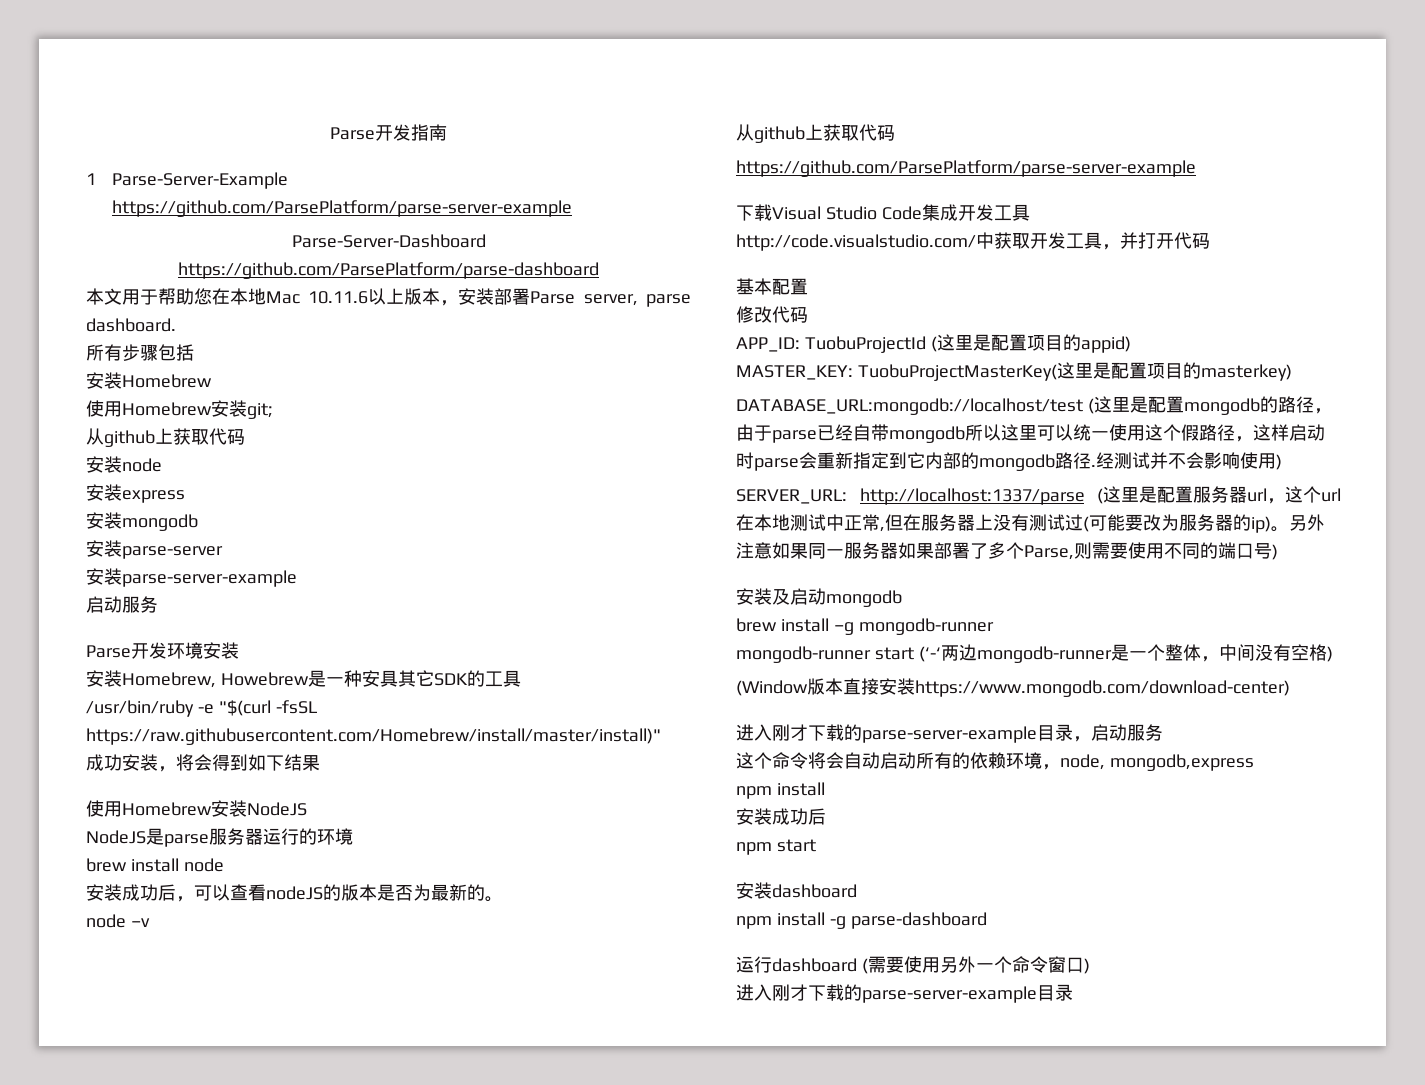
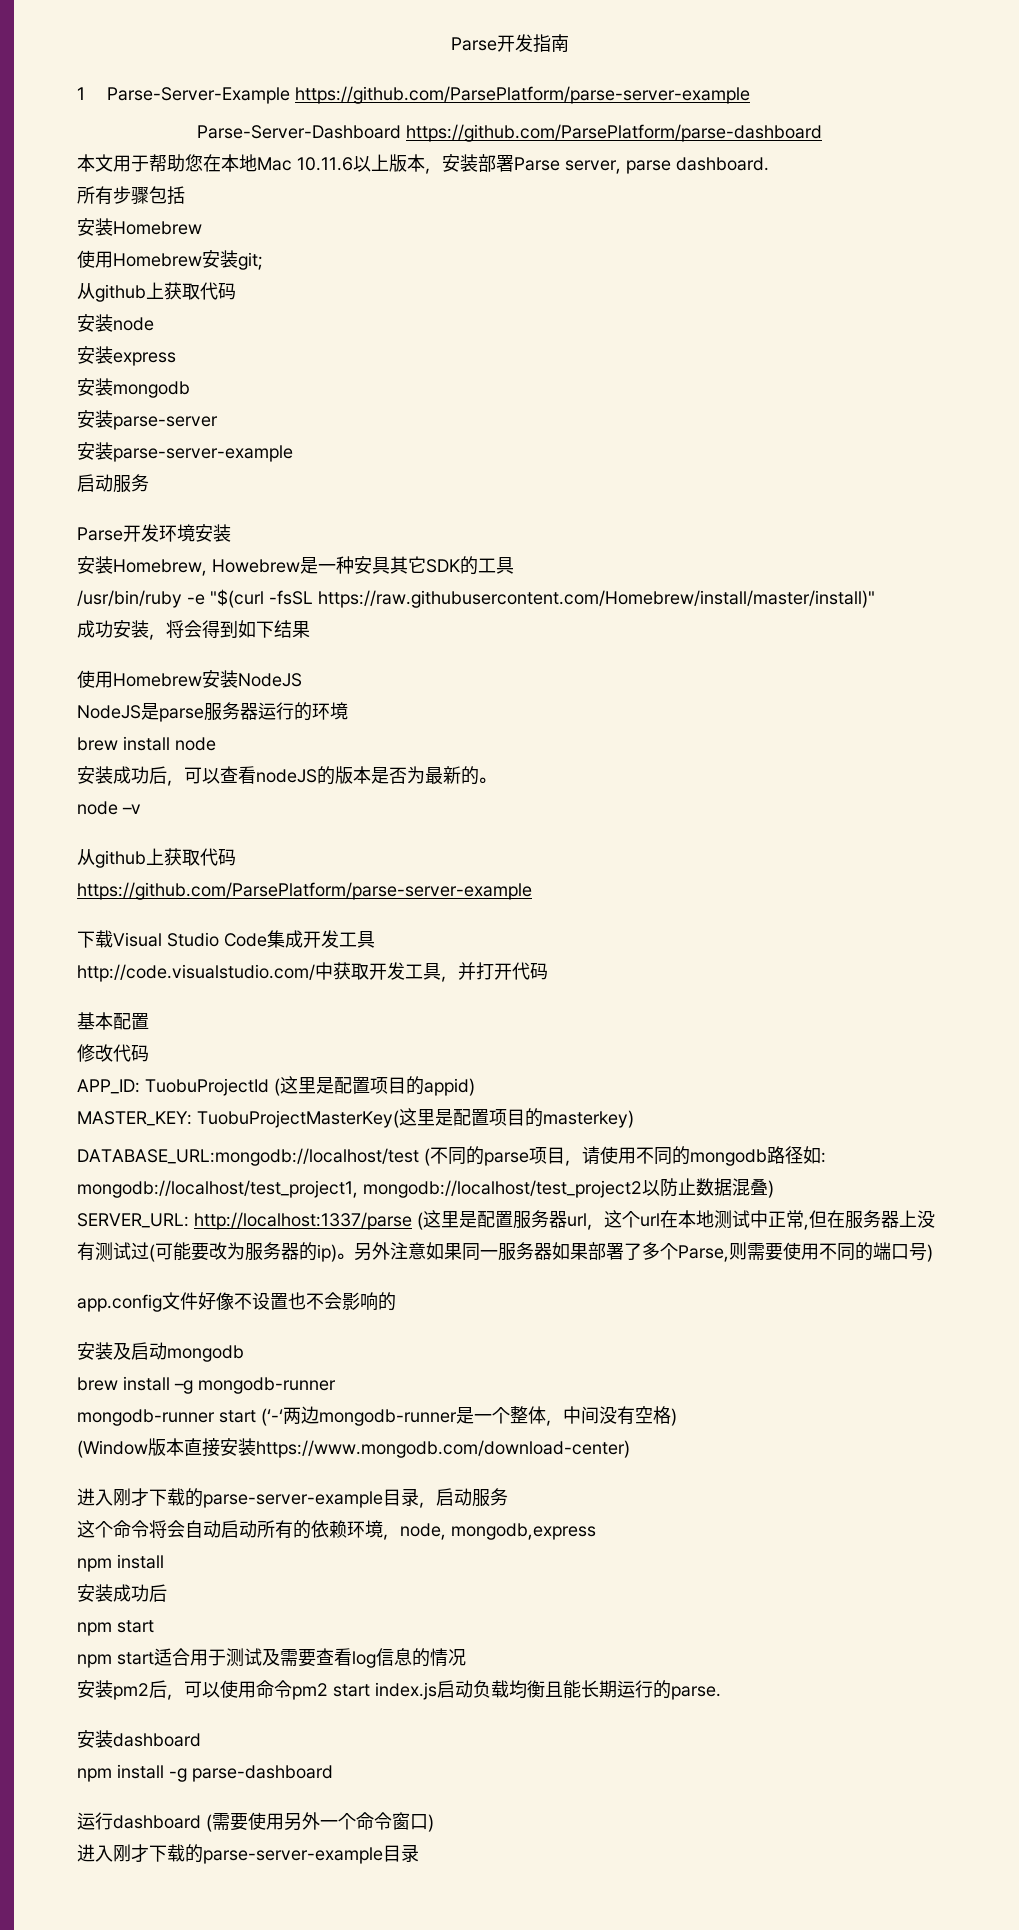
[1093,396,1332,415] [736,424,1325,443] [736,452,1276,471] 这里是配置mongodb的路径，由于parse已经自带mongodb所以这里可以统一使用这个假路径，这样启动时parse会重新指定到它内部的mongodb路径.经测试并不会影响使用 -> [430,1146,826,1166] [77,1178,768,1198] 不同的parse项目，请使用不同的mongodb路径如: mongodb://localhost/test_project1, mongodb://localhost/test_project2以防止数据混叠
(1278, 552) none -> [77,1292,396,1312] // app.config文件好像不设置也不会影响的
(816, 845) none -> [77,1648,466,1668] [77,1680,721,1700] // npm start适合用于测试及需要查看log信息的情况 // 安装pm2后，可以使用命令pm2 start index.js启动负载均衡且能长期运行的parse.

